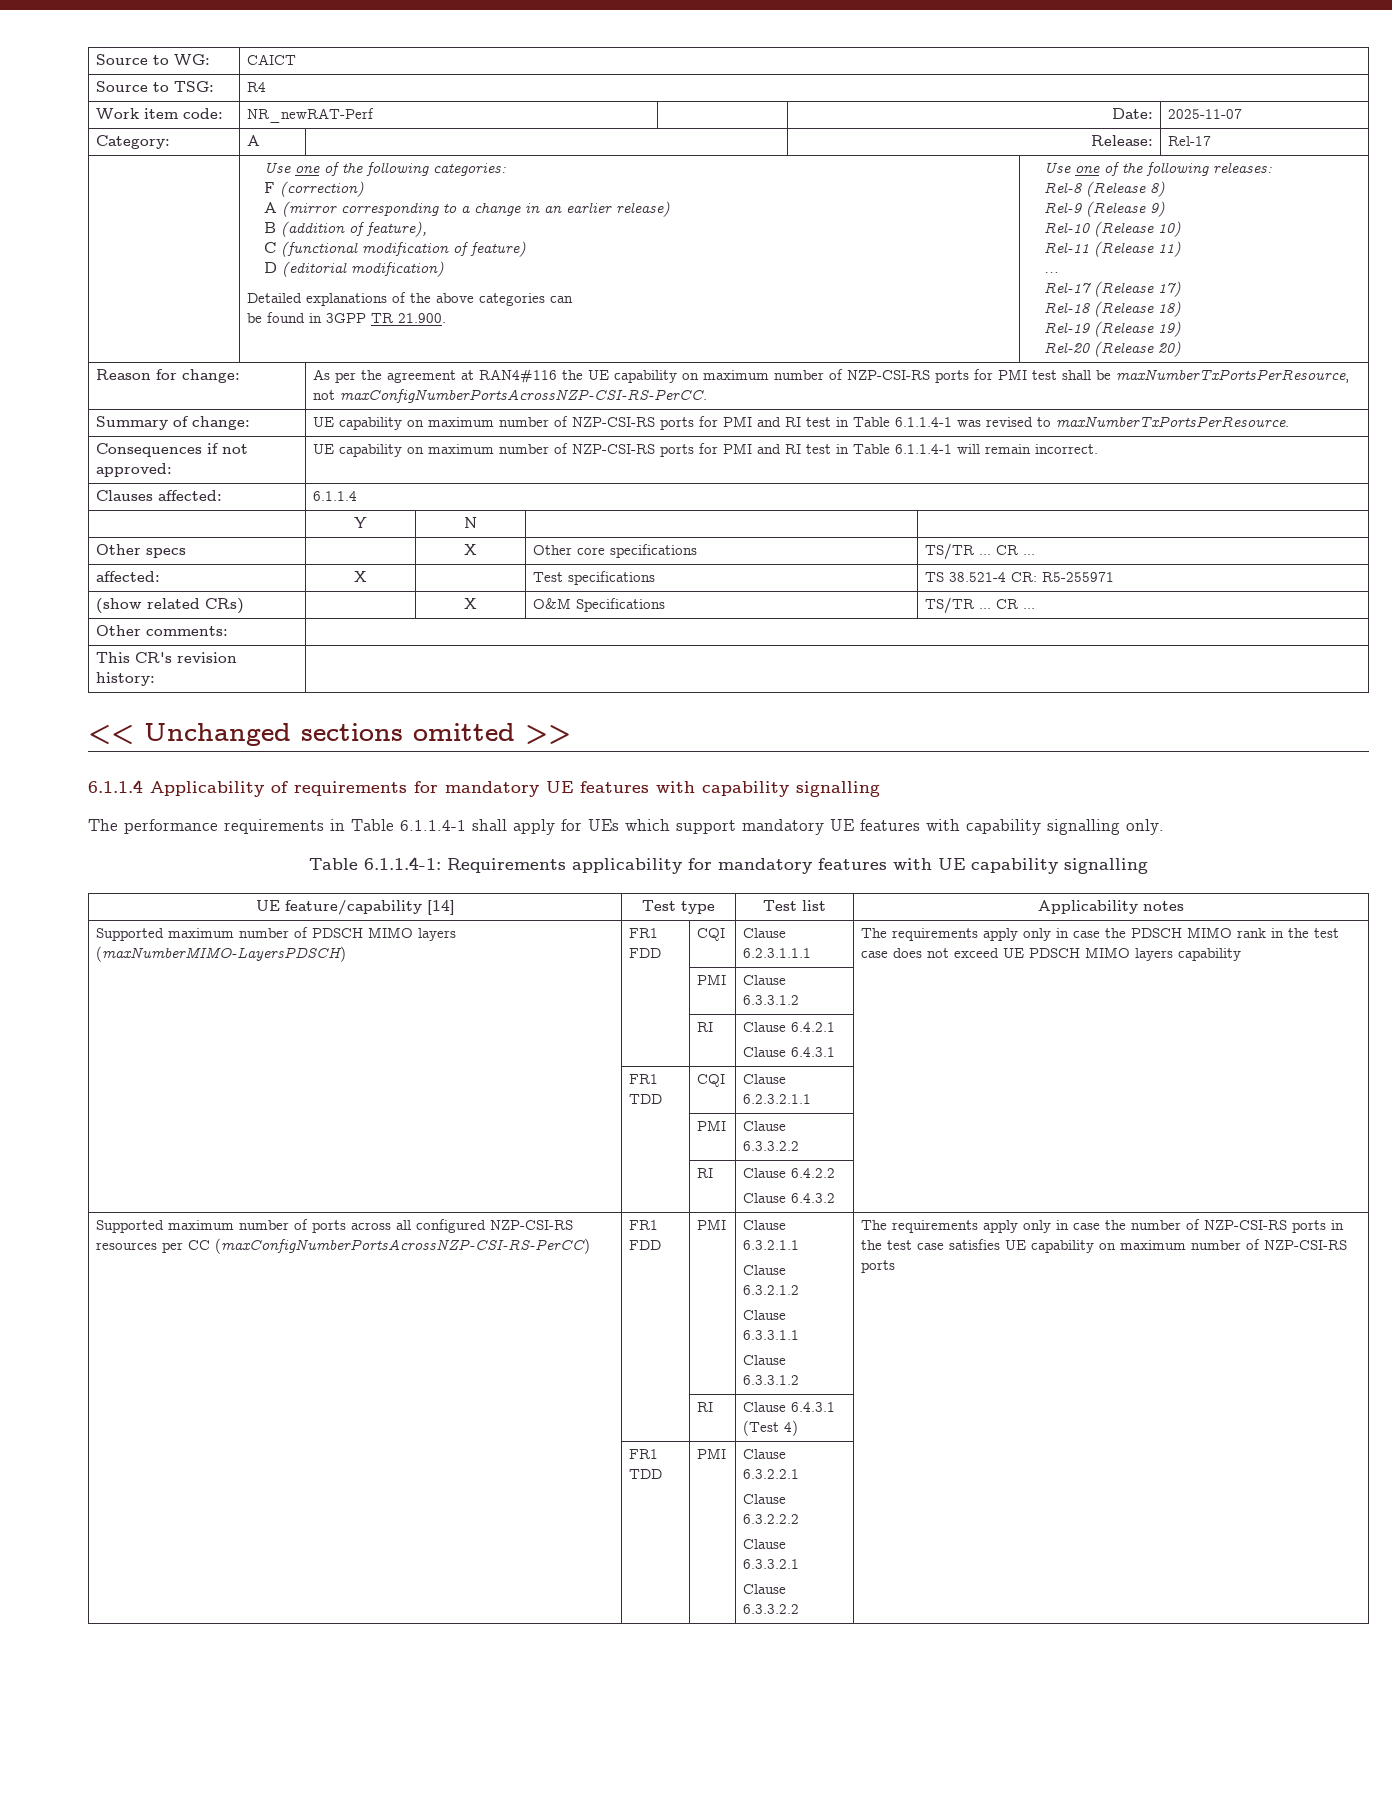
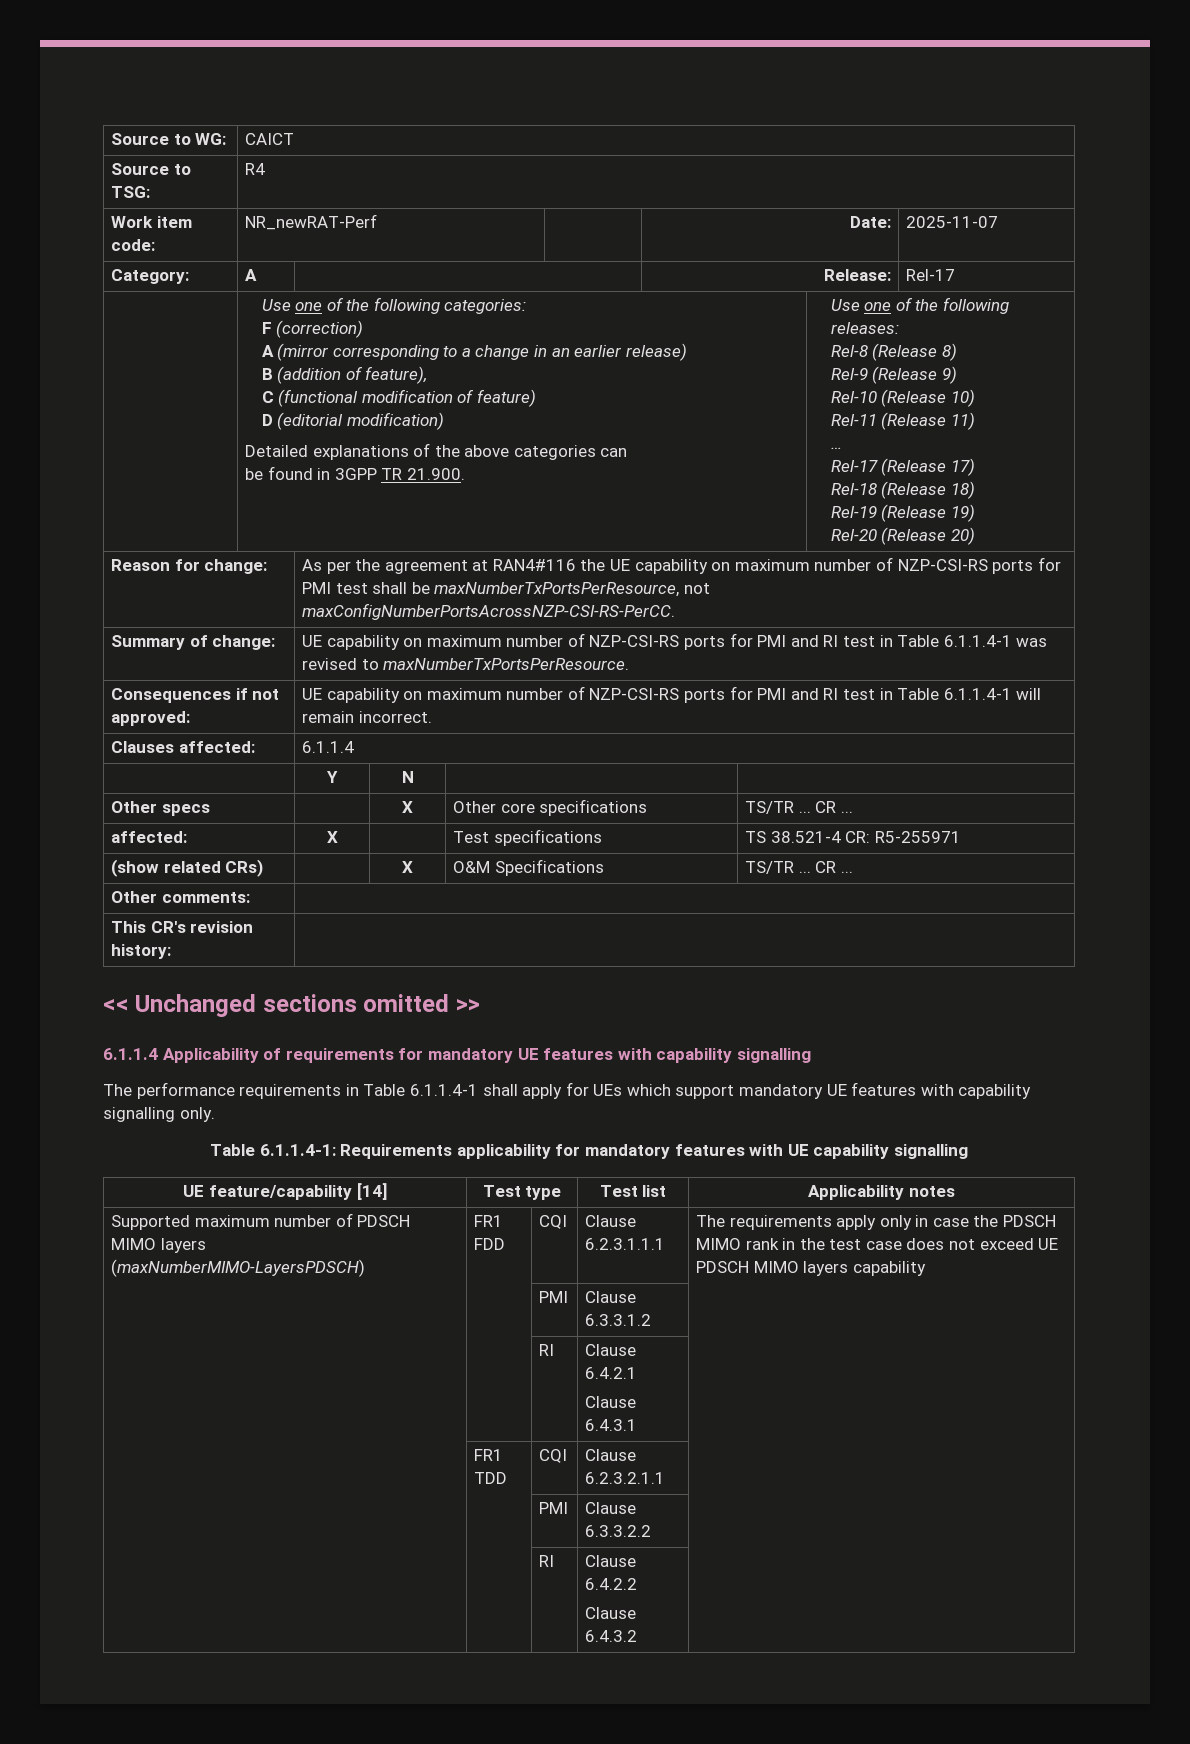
[96,1219,574,1233] [96,1238,591,1254] [629,1220,659,1230] [629,1240,662,1250] [697,1219,727,1230] [743,1220,787,1230] [743,1240,800,1250] [743,1265,787,1275] [743,1285,800,1295] [743,1310,787,1320] [743,1330,800,1340] [743,1355,787,1365] [743,1375,800,1385] [861,1219,1345,1233] [861,1239,1348,1253] [861,1260,896,1273] [697,1402,714,1412] [743,1402,836,1412] [743,1420,799,1436] [629,1449,659,1459] [629,1469,663,1479] [697,1448,727,1459] [743,1449,787,1459] [743,1469,800,1479] [743,1494,787,1504] [743,1514,800,1524] [743,1539,787,1549] [743,1559,800,1569] [743,1584,787,1594] [743,1604,800,1614] // Supported maximum number of ports across all configured NZP-CSI-RS resources per CC (maxConfigNumberPortsAcrossNZP-CSI-RS-PerCC) | FR1 FDD | PMI | Clause 6.3.2.1.1 // Clause 6.3.2.1.2 // Clause 6.3.3.1.1 // Clause 6.3.3.1.2 | The requirements apply only in case the number of NZP-CSI-RS ports in the test case satisfies UE capability on maximum number of NZP-CSI-RS ports // | | RI | Clause 6.4.3.1 (Test 4) | // | FR1 TDD | PMI | Clause 6.3.2.2.1 // Clause 6.3.2.2.2 // Clause 6.3.3.2.1 // Clause 6.3.3.2.2 | -> (637, 1636) none

